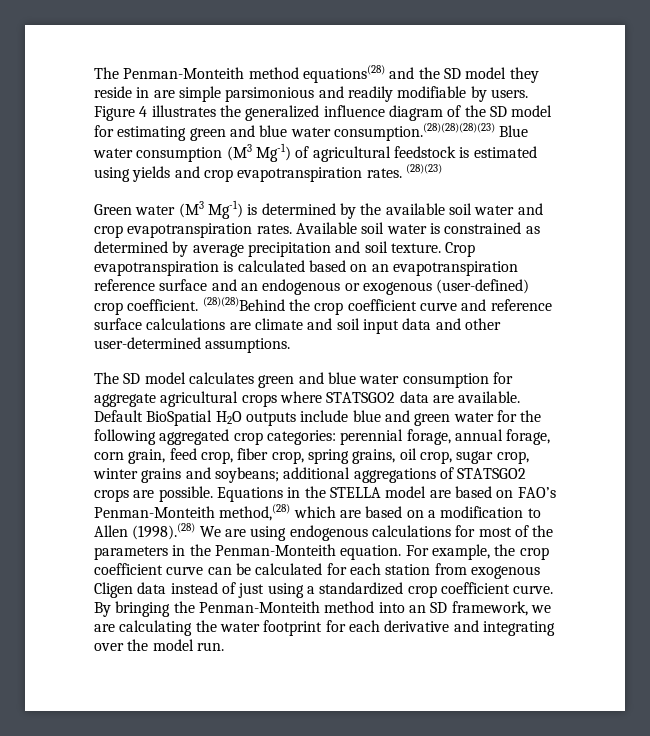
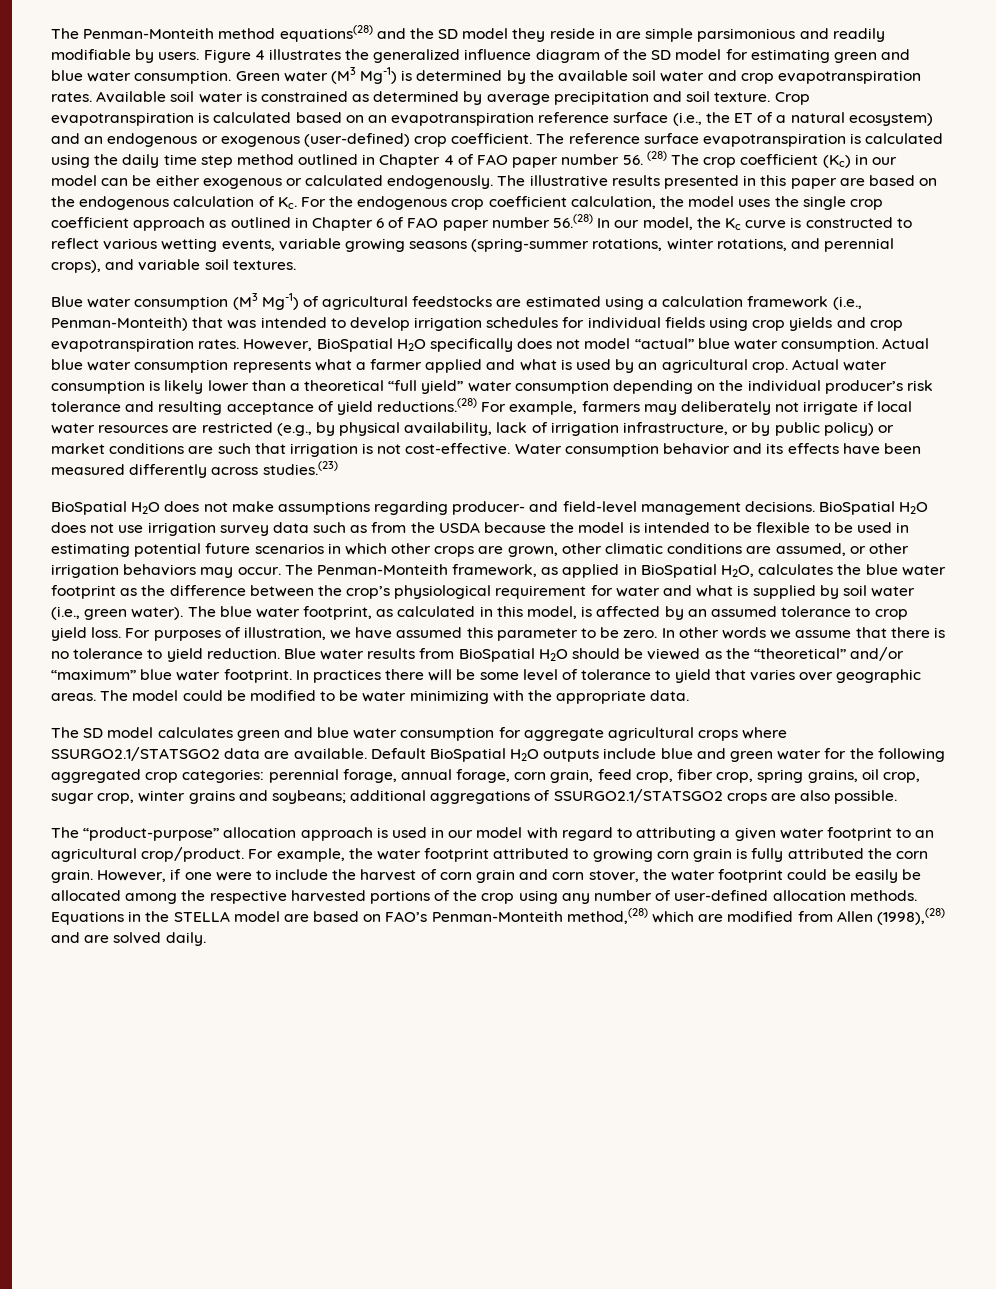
[333,123,529,141] [93,143,537,162] [94,164,442,182] consumption.(28)(28)(28)(23) Blue water consumption (M3 Mg-1) of agricultural feedstock is estimated using yields and crop evapotranspiration rates. (28)(23) // -> [134,70,232,84] consumption.
(208, 285) none -> [672,112,933,126] (i.e., the ET of a natural ecosystem)
[202,297,552,315] [94,318,501,334] [94,337,291,353] (28)(28)Behind the crop coefficient curve and reference surface calculations are climate and soil input data and other user-determined assumptions. -> [536,133,944,147] [51,151,897,168] [51,175,938,189] [51,196,883,210] [51,214,912,231] [51,238,895,252] [51,259,296,273] [51,293,862,310] [51,317,903,331] [51,338,930,352] [51,359,888,373] [51,380,933,394] [51,398,912,415] [51,422,894,436] [51,443,921,457] [51,461,338,478] [51,501,929,515] [51,522,910,536] [51,543,909,557] [51,564,946,578] [51,585,916,599] [51,606,908,620] [51,627,945,641] [51,647,905,662] [51,669,922,683] [51,690,690,704] The reference surface evapotranspiration is calculated using the daily time step method outlined in Chapter 4 of FAO paper number 56. (28) The crop coefficient (Kc) in our model can be either exogenous or calculated endogenously. The illustrative results presented in this paper are based on the endogenous calculation of Kc. For the endogenous crop coefficient calculation, the model uses the single crop coefficient approach as outlined in Chapter 6 of FAO paper number 56.(28) In our model, the Kc curve is constructed to reflect various wetting events, variable growing seasons (spring-summer rotations, winter rotations, and perennial crops), and variable soil textures. // Blue water consumption (M3 Mg-1) of agricultural feedstocks are estimated using a calculation framework (i.e., Penman-Monteith) that was intended to develop irrigation schedules for individual fields using crop yields and crop evapotranspiration rates. However, BioSpatial H2O specifically does not model “actual” blue water consumption. Actual blue water consumption represents what a farmer applied and what is used by an agricultural crop. Actual water consumption is likely lower than a theoretical “full yield” water consumption depending on the individual producer’s risk tolerance and resulting acceptance of yield reductions.(28) For example, farmers may deliberately not irrigate if local water resources are restricted (e.g., by physical availability, lack of irrigation infrastructure, or by public policy) or market conditions are such that irrigation is not cost-effective. Water consumption behavior and its effects have been measured differently across studies.(23) // BioSpatial H2O does not make assumptions regarding producer- and field-level management decisions. BioSpatial H2O does not use irrigation survey data such as from the USDA because the model is intended to be flexible to be used in estimating potential future scenarios in which other crops are grown, other climatic conditions are assumed, or other irrigation behaviors may occur. The Penman-Monteith framework, as applied in BioSpatial H2O, calculates the blue water footprint as the difference between the crop’s physiological requirement for water and what is supplied by soil water (i.e., green water). The blue water footprint, as calculated in this model, is affected by an assumed tolerance to crop yield loss. For purposes of illustration, we have assumed this parameter to be zero. In other words we assume that there is no tolerance to yield reduction. Blue water results from BioSpatial H2O should be viewed as the “theoretical” and/or “maximum” blue water footprint. In practices there will be some level of tolerance to yield that varies over geographic areas. The model could be modified to be water minimizing with the appropriate data.
[326,392,396,403] STATSGO2 -> [51,747,220,761] SSURGO2.1/STATSGO2
[457,468,527,479] [94,489,155,502] STATSGO2 crops are -> [553,789,831,804] SSURGO2.1/STATSGO2 crops are also
(213, 494) none -> [51,827,935,841] [51,847,928,862] [51,869,921,883] [51,890,917,904] // The “product-purpose” allocation approach is used in our model with regard to attributing a given water footprint to an agricultural crop/product. For example, the water footprint attributed to growing corn grain is fully attributed the corn grain. However, if one were to include the harvest of corn grain and corn stover, the water footprint could be easily be allocated among the respective harvested portions of the crop using any number of user-defined allocation methods.
[365,506,541,518] [94,523,554,541] [94,544,549,560] [94,563,540,579] [94,582,554,598] [94,601,551,617] [94,620,555,636] [94,639,224,651] based on a modification to Allen (1998).(28) We are using endogenous calculations for most of the parameters in the Penman-Monteith equation. For example, the crop coefficient curve can be calculated for each station from exogenous Cligen data instead of just using a standardized crop coefficient curve. By bringing the Penman-Monteith method into an SD framework, we are calculating the water footprint for each derivative and integrating over the model run. -> [727,908,945,925] [51,932,206,946] modified from Allen (1998),(28) and are solved daily.

